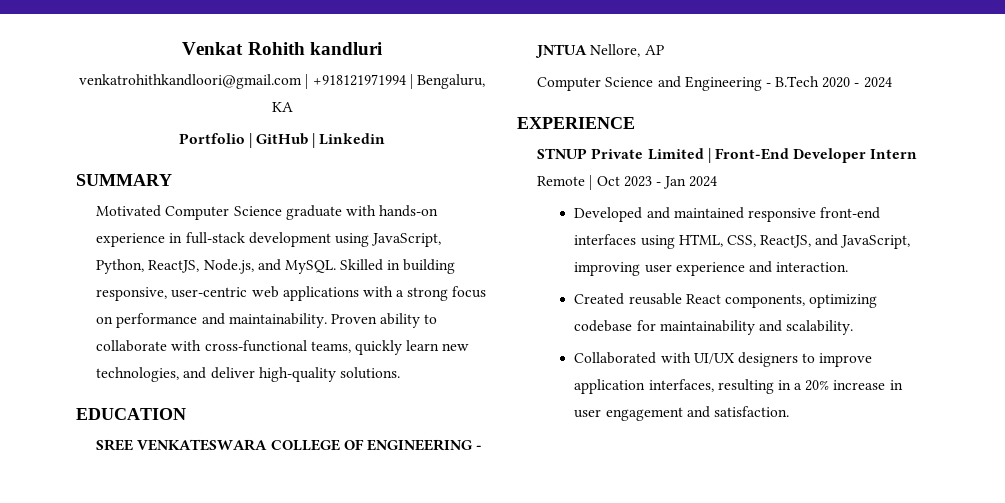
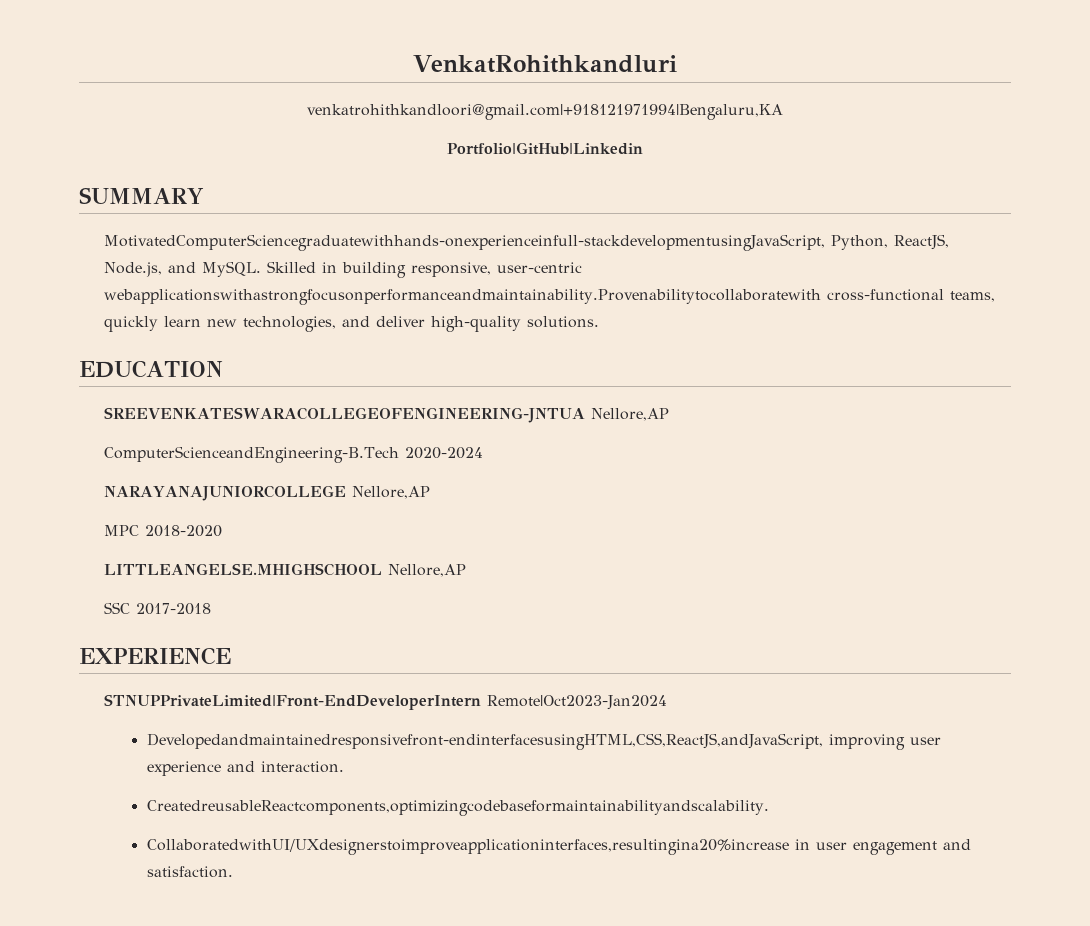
[182,42,382,55] [79,74,485,89] [271,102,293,112] [178,133,386,148] [76,174,172,186] [96,205,439,220] [96,232,442,247] Venkat Rohith kandluri // venkatrohithkandloori@gmail.com | +918121971994 | Bengaluru, KA // Portfolio | GitHub | Linkedin // SUMMARY // Motivated Computer Science graduate with hands-on experience in full-stack development using JavaScript, -> [412,55,678,73] [307,104,783,120] [447,142,643,155] [79,187,204,204] [104,234,826,251] VenkatRohithkandluri // venkatrohithkandloori@gmail.com|+918121971994|Bengaluru,KA // Portfolio|GitHub|Linkedin // SUMMARY // MotivatedComputerSciencegraduatewithhands-onexperienceinfull-stackdevelopmentusingJavaScript,
[251,286,487,301] [96,313,438,328] [96,340,202,352] web applications with a strong focus on performance and maintainability. Proven ability to collaborate with -> [104,289,822,305] webapplicationswithastrongfocusonperformanceandmaintainability.Provenabilitytocollaboratewith
[96,439,483,451] [535,44,664,58] [537,76,892,91] [517,117,635,129] [537,148,918,163] [537,175,718,190] [574,207,881,222] [574,234,911,249] SREE VENKATESWARA COLLEGE OF ENGINEERING - JNTUA Nellore, AP // Computer Science and Engineering - B.Tech 2020 - 2024 // EXPERIENCE // STNUP Private Limited | Front-End Developer Intern Remote | Oct 2023 - Jan 2024 // Developed and maintained responsive front-end interfaces using HTML, CSS, ReactJS, and JavaScript, -> [104,407,669,423] [104,446,483,463] [104,485,430,501] [104,525,223,537] [104,563,467,577] [104,602,212,615] [79,647,231,665] [104,694,668,710] [146,733,823,750] SREEVENKATESWARACOLLEGEOFENGINEERING-JNTUA Nellore,AP // ComputerScienceandEngineering-B.Tech 2020-2024 // NARAYANAJUNIORCOLLEGE Nellore,AP // MPC 2018-2020 // LITTLEANGELSE.MHIGHSCHOOL Nellore,AP // SSC 2017-2018 // EXPERIENCE // STNUPPrivateLimited|Front-EndDeveloperIntern Remote|Oct2023-Jan2024 // Developedandmaintainedresponsivefront-endinterfacesusingHTML,CSS,ReactJS,andJavaScript,
[574,293,878,308] [574,320,854,335] [574,352,873,367] [574,379,886,394] Created reusable React components, optimizing codebase for maintainability and scalability. // Collaborated with UI/UX designers to improve application interfaces, resulting in a 20% increase -> [146,800,769,816] [146,839,789,855] CreatedreusableReactcomponents,optimizingcodebaseformaintainabilityandscalability. // CollaboratedwithUI/UXdesignerstoimproveapplicationinterfaces,resultingina20%increase

